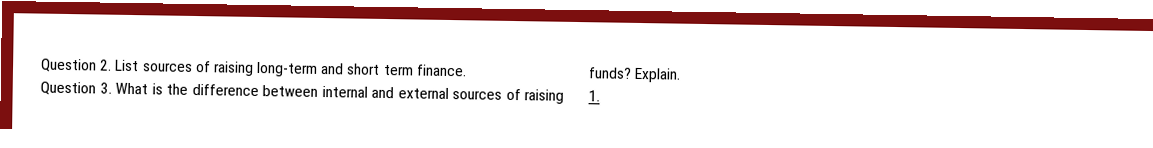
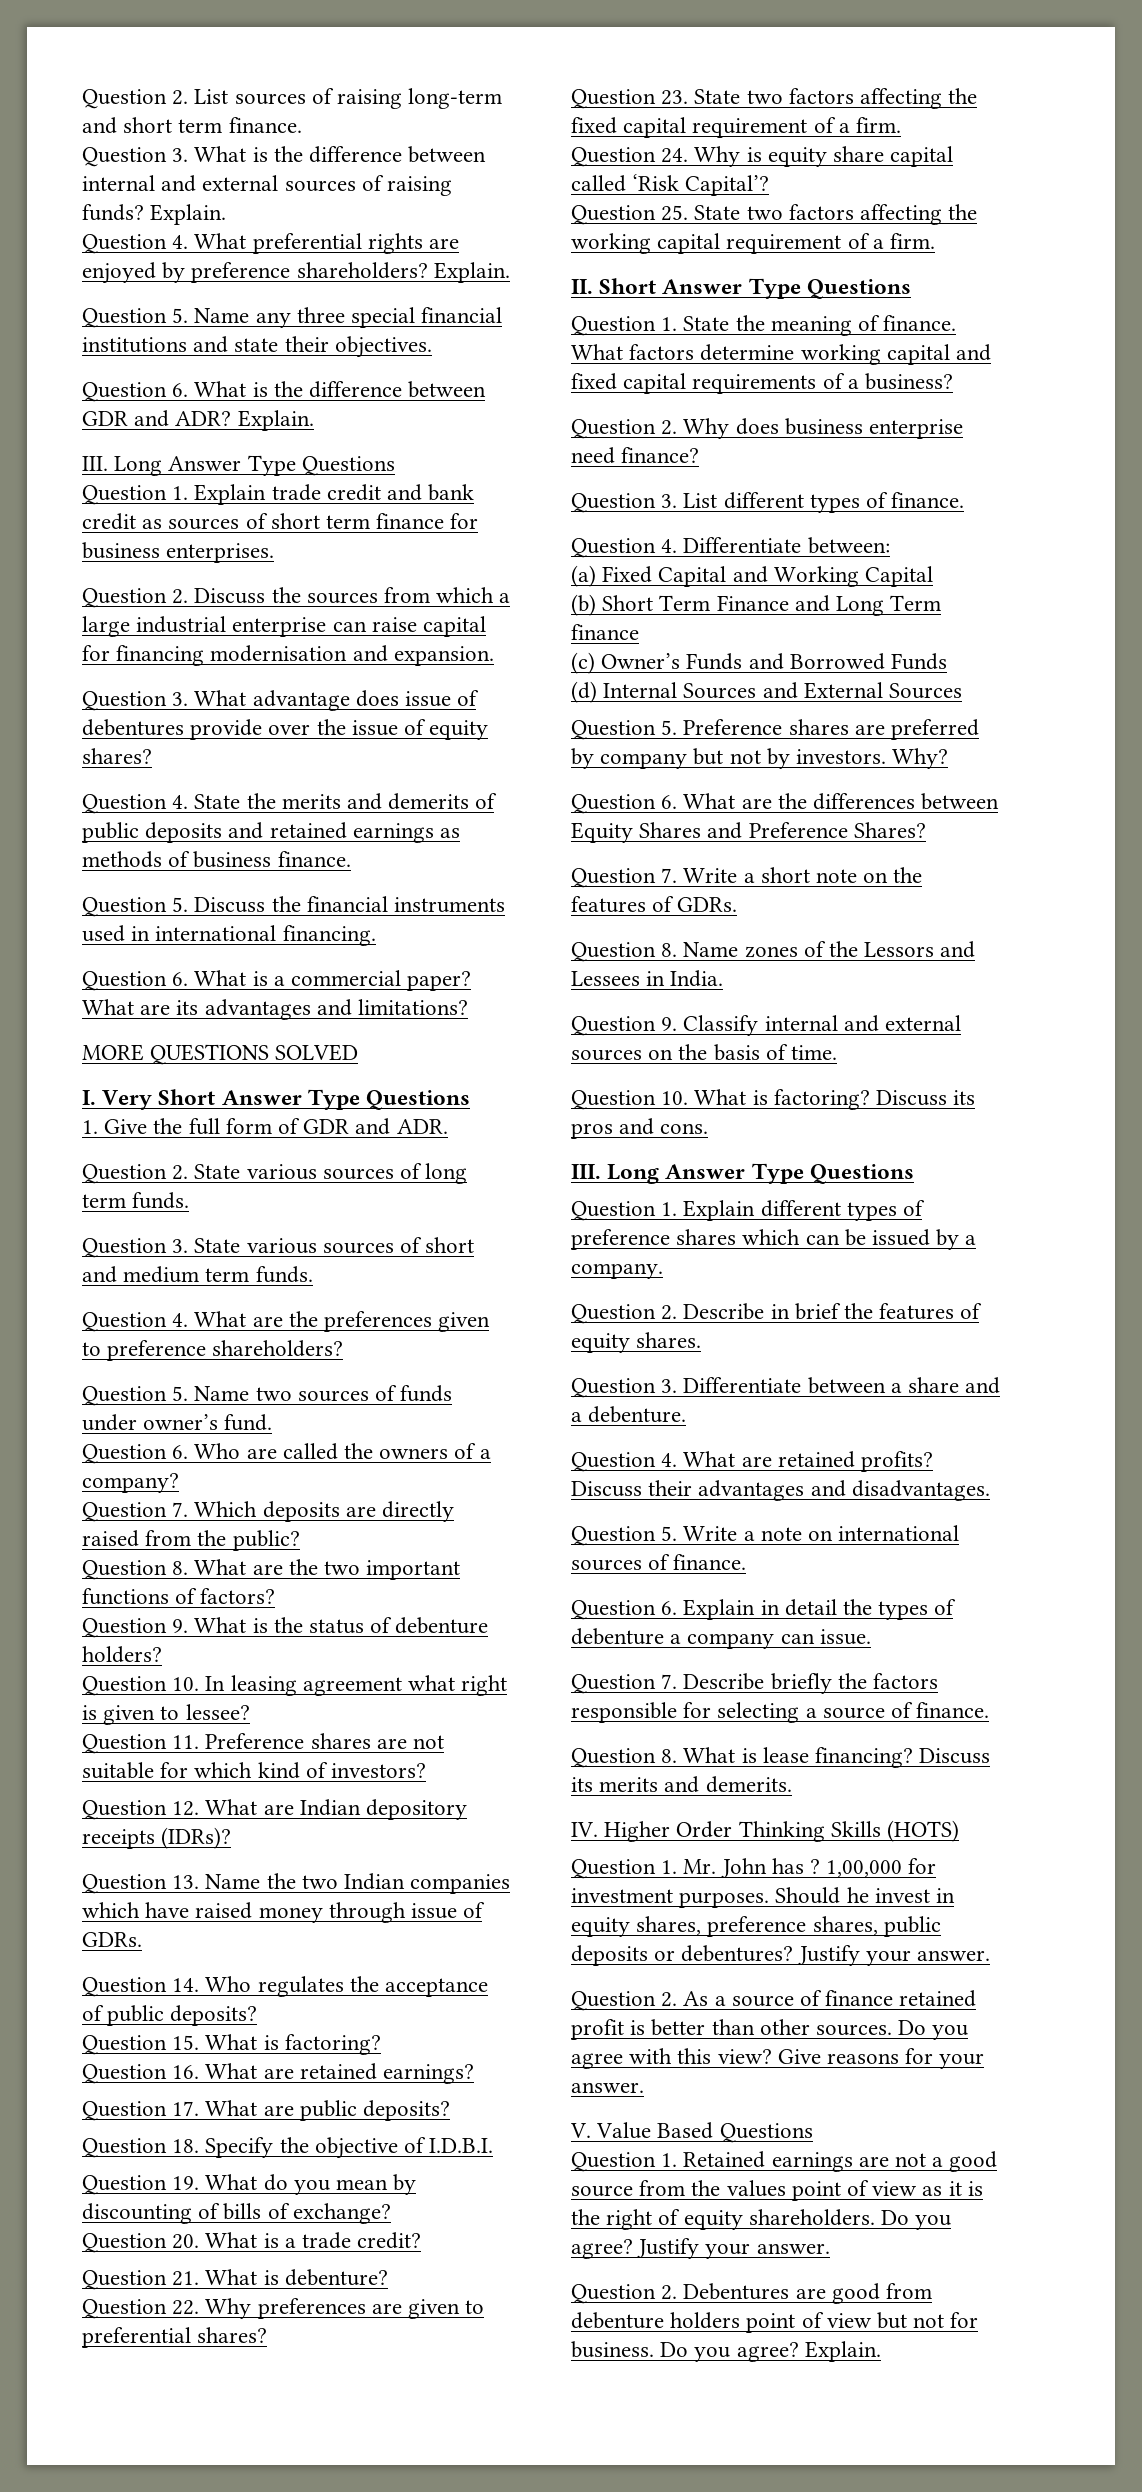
[588,90,600,102] 1. -> [82,233,460,254] [82,262,510,284] [82,307,503,328] [82,336,432,358] [82,381,487,402] [82,410,314,431] [82,455,395,476] [82,484,475,505] [82,513,479,530] [82,542,275,563] [82,587,511,608] [82,616,487,637] [82,645,494,666] [82,690,480,711] [82,719,489,740] [82,748,152,764] [82,793,498,814] [82,822,461,843] [82,851,351,868] [82,896,506,917] [82,925,376,946] [82,970,472,991] [82,999,469,1020] [82,1044,359,1065] [82,1089,471,1110] [82,1118,448,1135] [82,1163,468,1184] [82,1192,190,1209] [82,1237,475,1258] [82,1266,313,1283] [82,1311,491,1332] [82,1340,344,1361] [82,1385,453,1406] [82,1414,273,1431] [82,1443,491,1464] [82,1473,179,1493] [82,1501,455,1522] [82,1530,300,1551] [82,1559,461,1580] [82,1588,276,1605] [82,1617,489,1638] [82,1646,162,1663] [82,1675,508,1696] [82,1704,250,1725] [82,1733,445,1754] [82,1762,427,1779] [82,1799,468,1820] [82,1827,232,1849] [82,1873,511,1894] [82,1902,486,1923] [82,1932,142,1947] [82,1976,489,1997] [82,2005,258,2026] [82,2034,381,2055] [82,2063,475,2084] [82,2100,451,2121] [82,2137,494,2159] [82,2174,417,2195] [82,2203,391,2224] [82,2232,422,2253] [82,2269,388,2290] [82,2298,485,2319] [82,2327,268,2348] [571,88,978,109] [571,117,902,138] [571,146,954,167] [571,174,770,196] [571,204,978,225] [571,233,936,254] [571,278,911,299] [571,315,957,336] [571,344,992,365] [571,373,954,394] [571,418,964,439] [571,447,700,464] [571,492,965,513] [571,537,890,558] [571,565,934,587] [571,594,942,616] [571,624,639,640] [571,652,948,674] [571,681,963,703] [571,719,980,740] [571,748,949,769] [571,793,1000,814] [571,822,926,843] [571,867,923,888] [571,896,738,913] [571,941,976,962] [571,970,724,987] [571,1015,962,1036] [571,1044,838,1061] [571,1089,976,1110] [571,1118,709,1139] [571,1163,914,1184] [571,1200,926,1221] [571,1229,977,1250] [571,1263,663,1279] [571,1303,983,1324] [571,1332,702,1353] [571,1377,1001,1398] [571,1406,687,1423] [571,1451,934,1472] [571,1480,990,1501] [571,1525,960,1546] [571,1554,747,1571] [571,1599,957,1620] [571,1628,871,1649] [571,1673,939,1694] [571,1702,990,1723] [571,1747,991,1768] [571,1776,792,1793] [571,1820,960,1842] [571,1858,937,1879] [571,1887,956,1908] [571,1916,941,1937] [571,1945,991,1966] [571,1990,977,2011] [571,2019,969,2040] [571,2048,985,2069] [571,2082,644,2093] [570,2122,813,2143] [571,2151,998,2172] [571,2180,983,2201] [571,2209,952,2230] [571,2238,830,2259] [571,2283,933,2304] [571,2312,979,2333] [571,2341,881,2362] Question 4. What preferential rights are enjoyed by preference shareholders? Explain. // Question 5. Name any three special financial institutions and state their objectives. // Question 6. What is the difference between GDR and ADR? Explain. // III. Long Answer Type Questions // Question 1. Explain trade credit and bank credit as sources of short term finance for business enterprises. // Question 2. Discuss the sources from which a large industrial enterprise can raise capital for financing modernisation and expansion. // Question 3. What advantage does issue of debentures provide over the issue of equity shares? // Question 4. State the merits and demerits of public deposits and retained earnings as methods of business finance. // Question 5. Discuss the financial instruments used in international financing. // Question 6. What is a commercial paper? What are its advantages and limitations? // MORE QUESTIONS SOLVED // I. Very Short Answer Type Questions // 1. Give the full form of GDR and ADR. // Question 2. State various sources of long term funds. // Question 3. State various sources of short and medium term funds. // Question 4. What are the preferences given to preference shareholders? // Question 5. Name two sources of funds under owner’s fund. // Question 6. Who are called the owners of a company? // Question 7. Which deposits are directly raised from the public? // Question 8. What are the two important functions of factors? // Question 9. What is the status of debenture holders? // Question 10. In leasing agreement what right is given to lessee? // Question 11. Preference shares are not suitable for which kind of investors? // Question 12. What are Indian depository receipts (IDRs)? // Question 13. Name the two Indian companies which have raised money through issue of GDRs. // Question 14. Who regulates the acceptance of public deposits? // Question 15. What is factoring? // Question 16. What are retained earnings? // Question 17. What are public deposits? // Question 18. Specify the objective of I.D.B.I. // Question 19. What do you mean by discounting of bills of exchange? // Question 20. What is a trade credit? // Question 21. What is debenture? // Question 22. Why preferences are given to preferential shares? // Question 23. State two factors affecting the fixed capital requirement of a firm. // Question 24. Why is equity share capital called ‘Risk Capital’? // Question 25. State two factors affecting the working capital requirement of a firm. // II. Short Answer Type Questions // Question 1. State the meaning of finance. What factors determine working capital and fixed capital requirements of a business? // Question 2. Why does business enterprise need finance? // Question 3. List different types of finance. // Question 4. Differentiate between: // (a) Fixed Capital and Working Capital // (b) Short Term Finance and Long Term finance // (c) Owner’s Funds and Borrowed Funds // (d) Internal Sources and External Sources // Question 5. Preference shares are preferred by company but not by investors. Why? // Question 6. What are the differences between Equity Shares and Preference Shares? // Question 7. Write a short note on the features of GDRs. // Question 8. Name zones of the Lessors and Lessees in India. // Question 9. Classify internal and external sources on the basis of time. // Question 10. What is factoring? Discuss its pros and cons. // III. Long Answer Type Questions // Question 1. Explain different types of preference shares which can be issued by a company. // Question 2. Describe in brief the features of equity shares. // Question 3. Differentiate between a share and a debenture. // Question 4. What are retained profits? Discuss their advantages and disadvantages. // Question 5. Write a note on international sources of finance. // Question 6. Explain in detail the types of debenture a company can issue. // Question 7. Describe briefly the factors responsible for selecting a source of finance. // Question 8. What is lease financing? Discuss its merits and demerits. // IV. Higher Order Thinking Skills (HOTS) // Question 1. Mr. John has ? 1,00,000 for investment purposes. Should he invest in equity shares, preference shares, public deposits or debentures? Justify your answer. // Question 2. As a source of finance retained profit is better than other sources. Do you agree with this view? Give reasons for your answer. // V. Value Based Questions // Question 1. Retained earnings are not a good source from the values point of view as it is the right of equity shareholders. Do you agree? Justify your answer. // Question 2. Debentures are good from debenture holders point of view but not for business. Do you agree? Explain.

